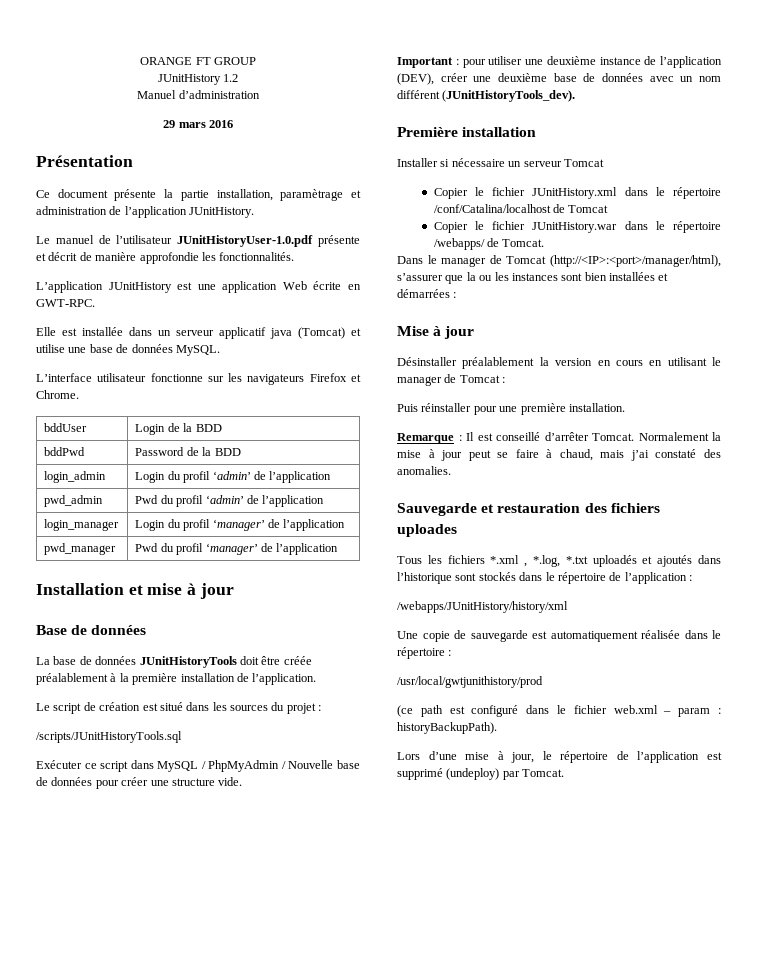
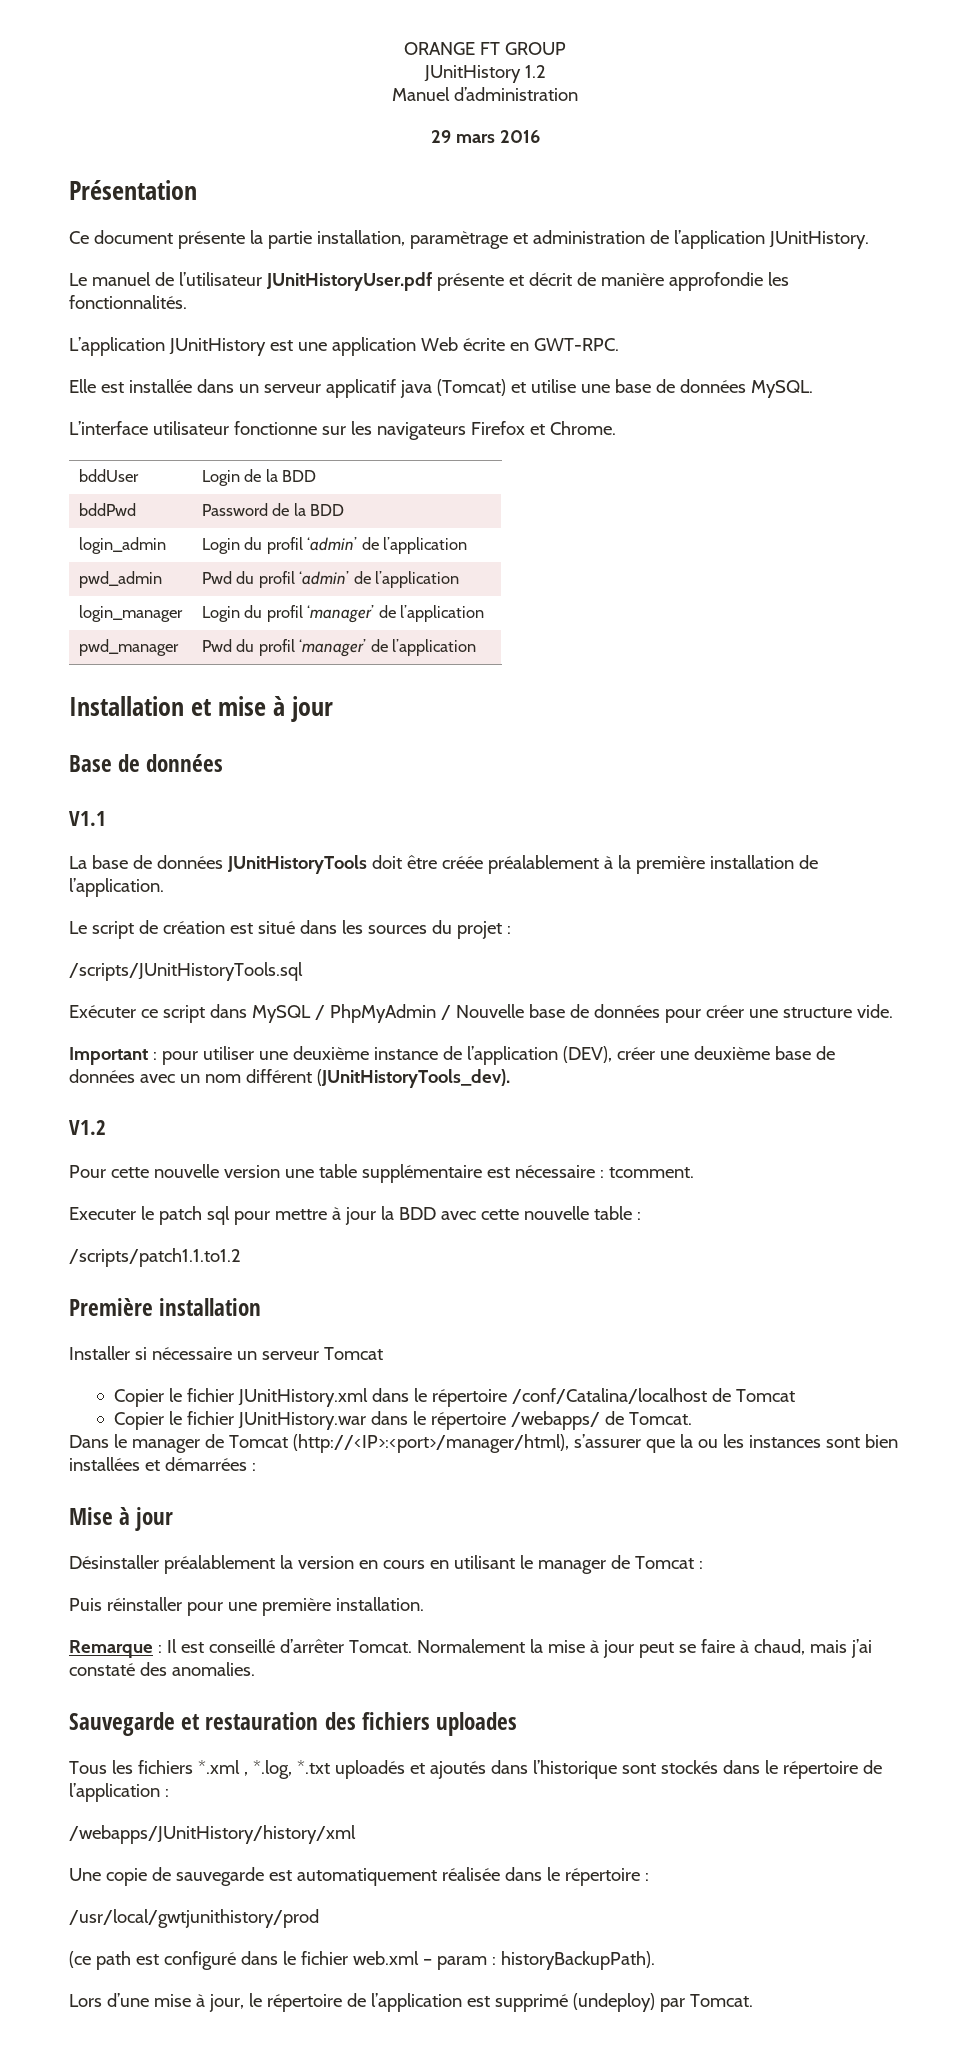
[177,235,314,247] JUnitHistoryUser-1.0.pdf -> [265,272,432,291] JUnitHistoryUser.pdf
(147, 630) none -> [69,811,106,826] // V1.1
(576, 96) none -> [69,1120,106,1135] [69,1164,694,1183] [69,1206,641,1225] [69,1248,241,1267] // V1.2 // Pour cette nouvelle version une table supplémentaire est nécessaire : tcomment. // Executer le patch sql pour mettre à jour la BDD avec cette nouvelle table : // /scripts/patch1.1.to1.2

